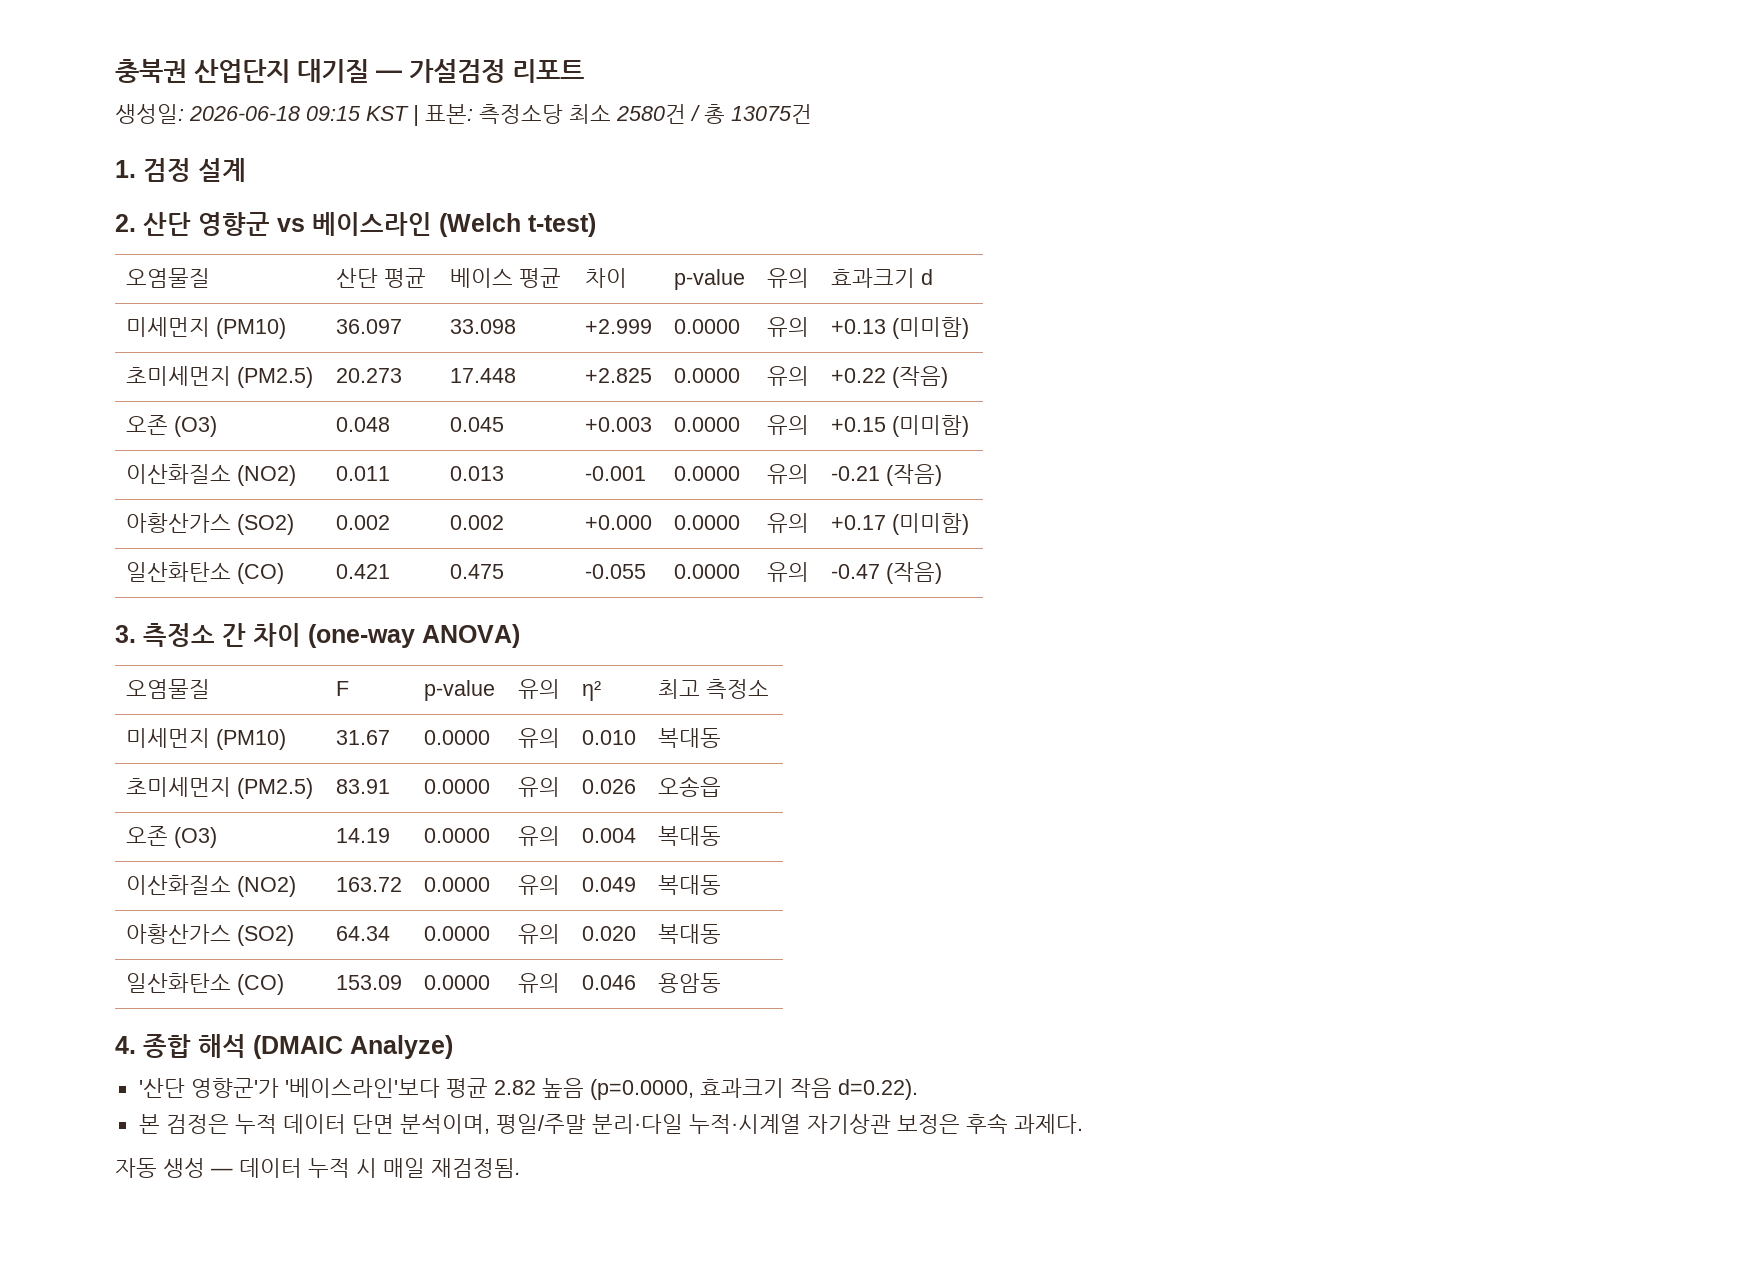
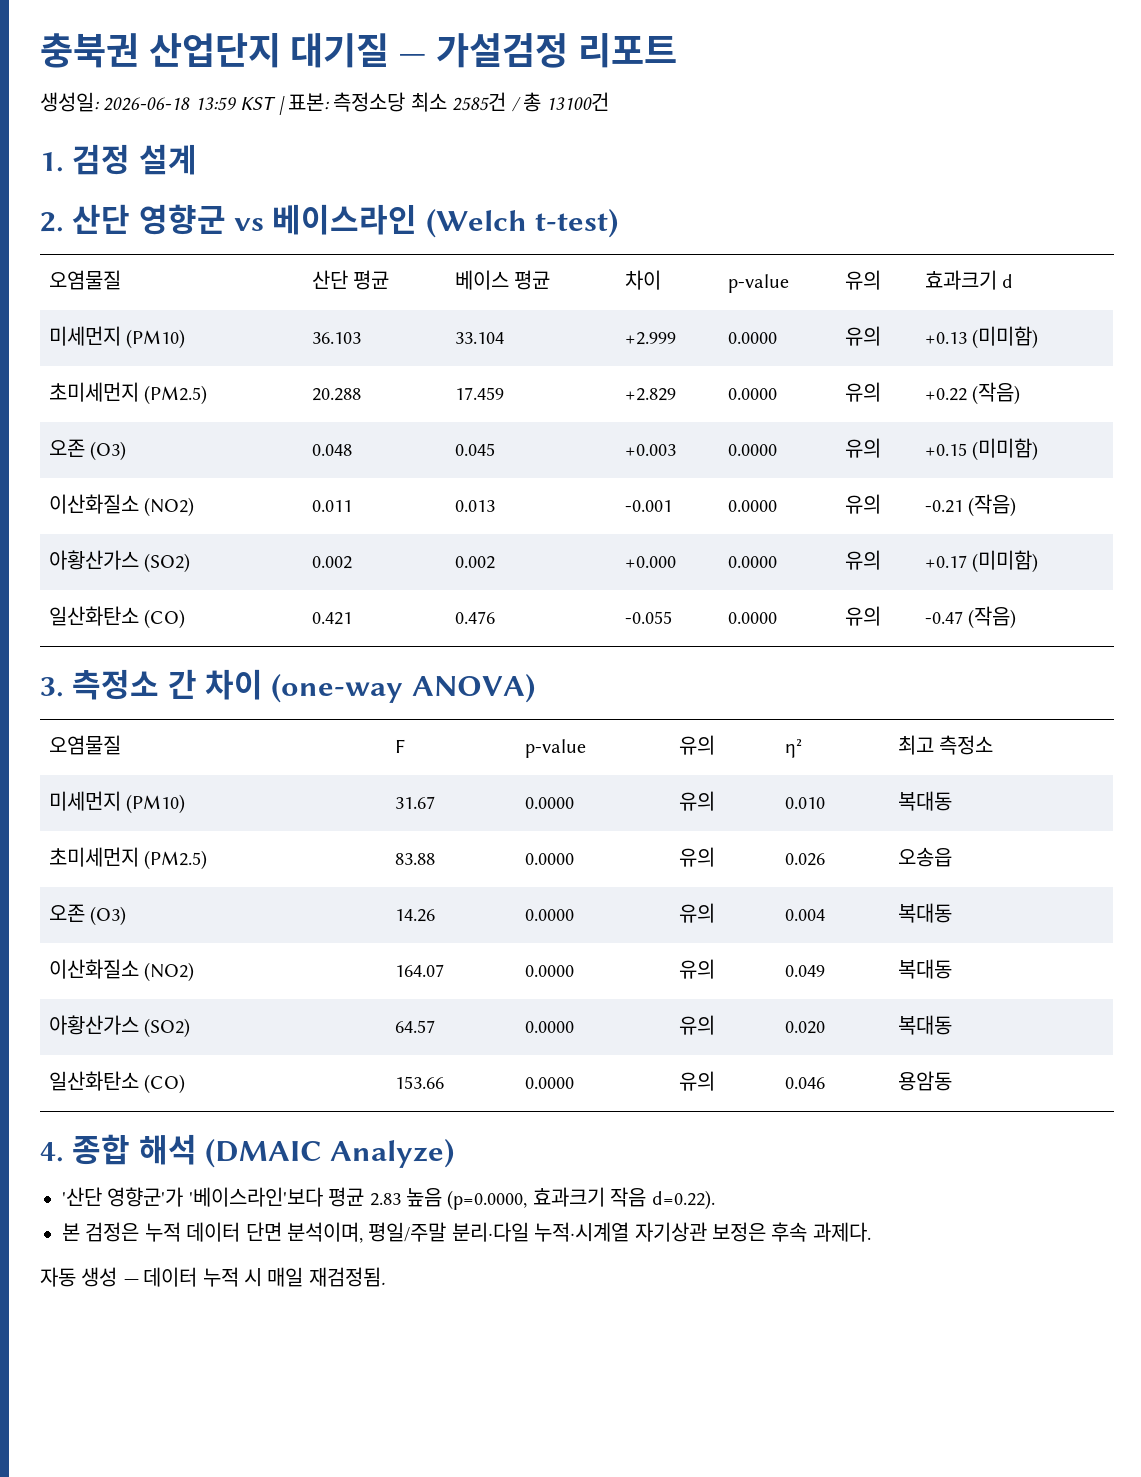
[306,106,361,121] 09:15 -> [194,97,236,111] 13:59
[616,104,686,124] 2580건 -> [452,92,507,111] 2585건
[731,104,812,124] 13075건 -> [546,92,610,111] 13100건
[335,319,402,334] [449,319,516,334] 36.097 | 33.098 -> [311,332,361,344] [454,332,504,344] 36.103 | 33.104
[335,368,402,383] [449,368,516,383] [584,368,652,383] 20.273 | 17.448 | +2.825 -> [311,388,361,401] [454,387,504,400] [624,388,676,401] 20.288 | 17.459 | +2.829
[449,564,504,579] 0.475 -> [454,611,495,624] 0.476
[335,779,390,794] 83.91 -> [394,853,435,865] 83.88
[335,828,390,843] 14.19 -> [394,909,435,922] 14.26
[335,877,402,892] 163.72 -> [394,964,444,977] 164.07
[335,926,390,941] 64.34 -> [394,1020,435,1033] 64.57
[335,975,402,990] 153.09 -> [394,1076,444,1089] 153.66
[493,1080,536,1095] 2.82 -> [369,1193,401,1206] 2.83

